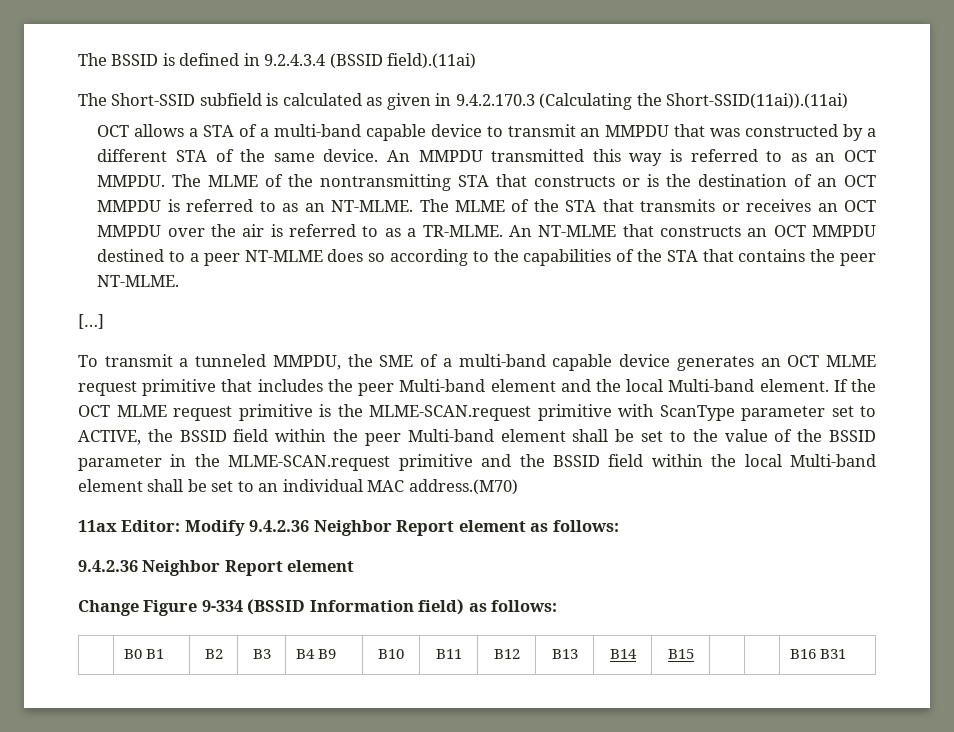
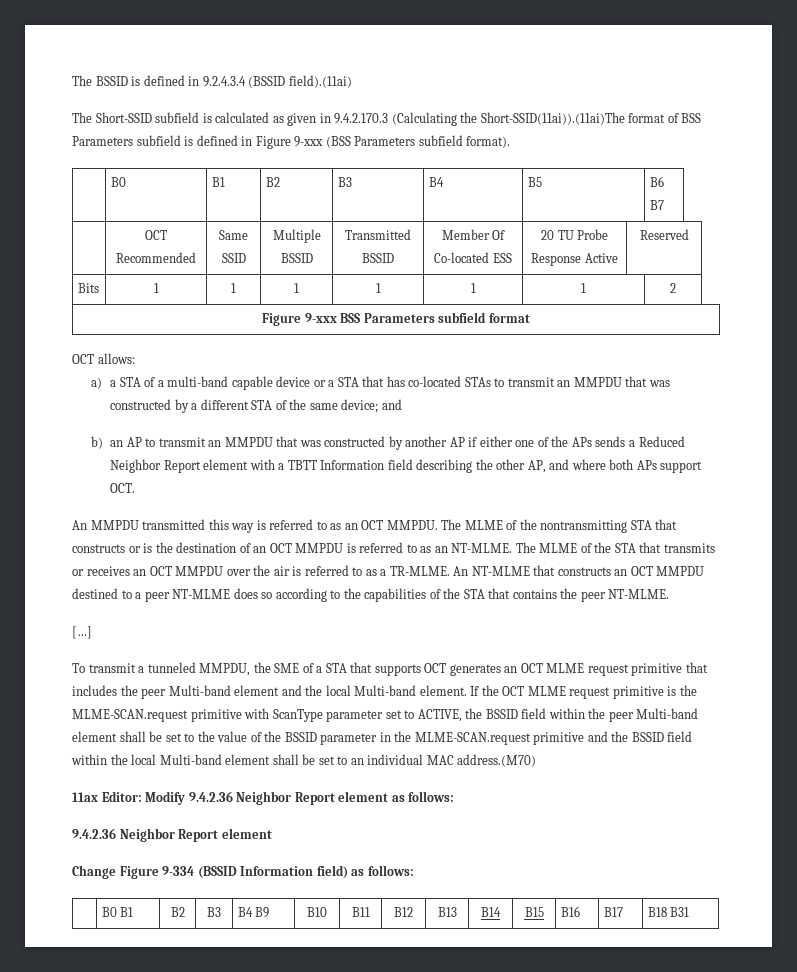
[666,93,849,109] [97,124,185,137] Short-SSID(11ai)).(11ai) // OCT allows -> [480,112,702,125] [72,135,511,149] [110,177,126,187] [211,177,225,187] [265,177,280,187] [337,177,352,187] [428,177,444,187] [527,177,542,187] [649,176,664,187] [649,200,664,210] [145,230,167,240] [116,252,196,263] [219,230,248,240] [221,253,246,263] [272,229,321,243] [280,253,313,263] [345,229,411,240] [362,253,394,263] [441,229,506,240] [434,252,512,263] [540,229,609,240] [531,253,618,266] [639,229,689,240] [77,283,99,293] [153,283,159,293] [231,283,236,293] [294,283,299,293] [375,283,381,293] [470,283,476,293] [581,283,586,293] [670,283,676,293] [262,312,530,326] [72,353,135,364] [91,377,103,389] Short-SSID(11ai)).(11ai)The format of BSS Parameters subfield is defined in Figure 9-xxx (BSS Parameters subfield format). // | B0 | B1 | B2 | B3 | B4 | B5 | B6 B7 // | OCT Recommended | Same SSID | Multiple BSSID | Transmitted BSSID | Member Of Co-located ESS | 20 TU Probe Response Active | Reserved // Bits | 1 | 1 | 1 | 1 | 1 | 1 | 2 // Figure 9-xxx BSS Parameters subfield format // OCT allows: // a)
(482, 130) none -> [313,376,491,387] or a STA that has co-located STAs
[323,149,379,162] device. -> [341,399,402,413] [91,436,685,450] [110,459,703,473] [110,483,136,493] device; and // b) an AP to transmit an MMPDU that was constructed by another AP if either one of the APs sends a Reduced Neighbor Report element with a TBTT Information field describing the other AP, and where both APs support OCT. //
[458,354,671,371] multi-band capable device -> [325,662,447,676] STA that supports OCT
[789,649,816,659] | | B16 -> [560,906,580,917] [603,907,623,917] [647,907,667,917] B16 | B17 | B18

